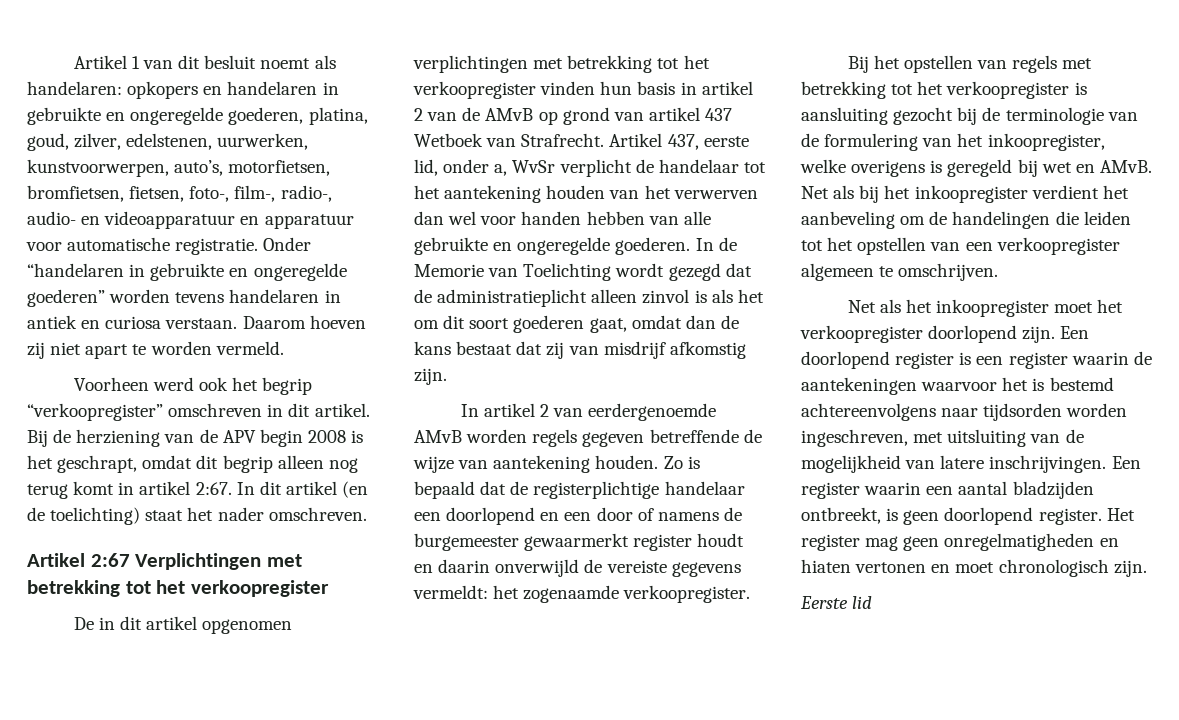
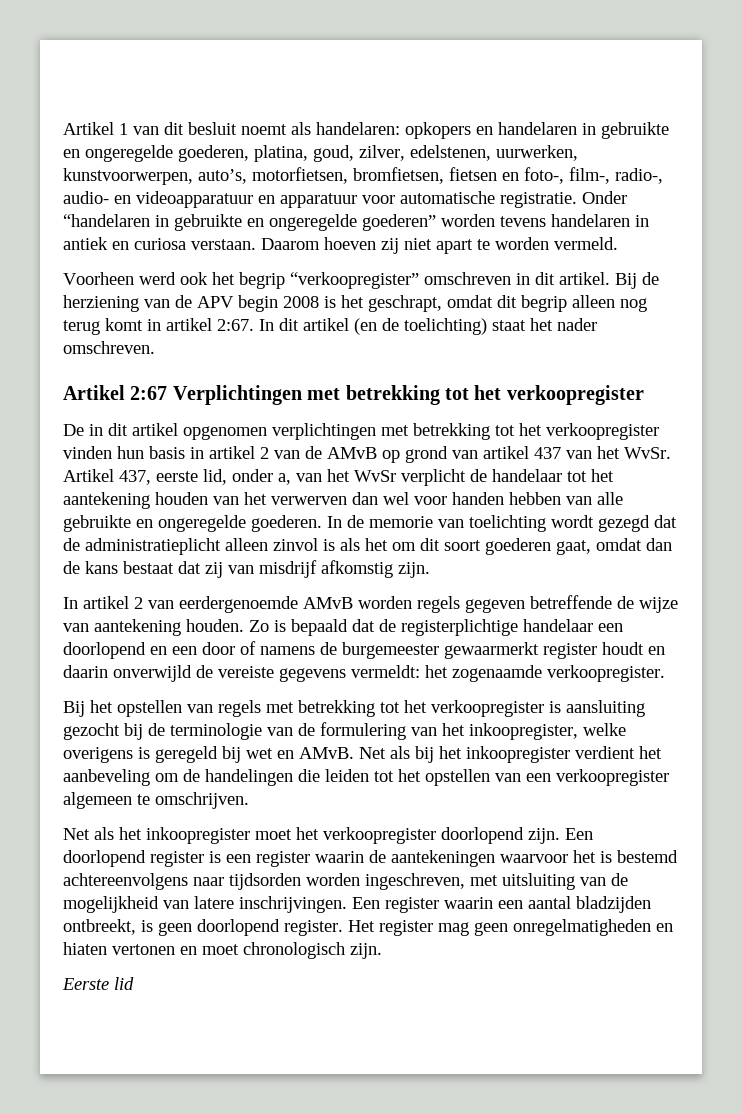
[129,186,185,202] fietsen, -> [449,167,519,181] fietsen en
[414,133,605,147] Wetboek van Strafrecht. -> [566,446,671,459] van het WvSr.
(508, 170) none -> [296,469,350,482] van het
[414,263,612,281] Memorie van Toelichting -> [369,515,546,532] memorie van toelichting

